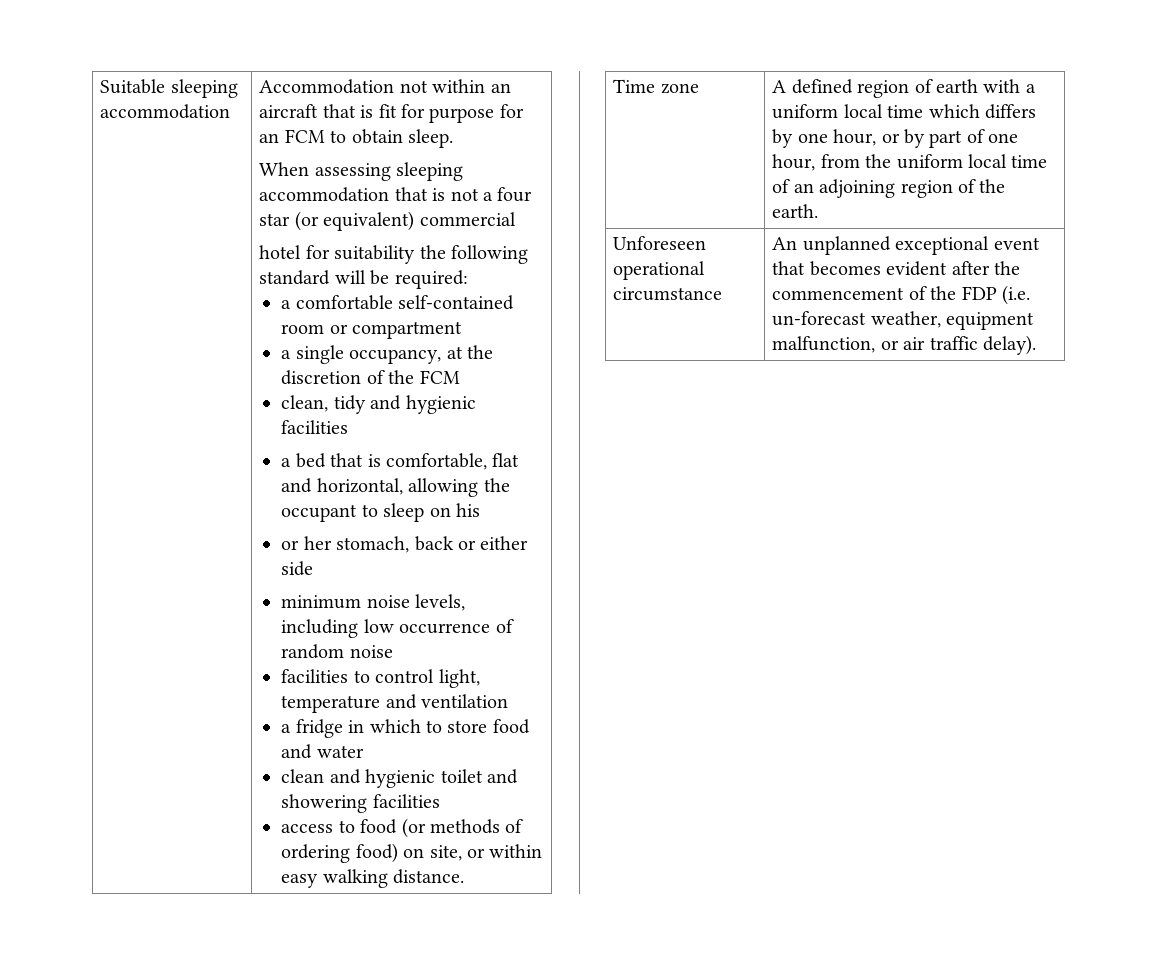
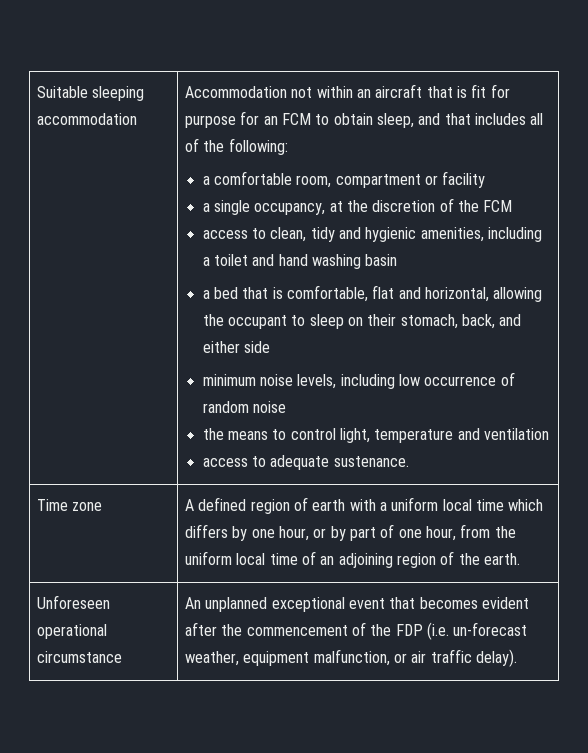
[407,129,453,148] [259,162,464,181] [259,187,533,202] [259,211,516,231] [259,245,528,264] [259,270,468,289] [281,295,515,310] [281,321,463,339] sleep. // When assessing sleeping accommodation that is not a four star (or equivalent) commercial // hotel for suitability the following standard will be required: // a comfortable self-contained room or compartment -> [376,113,544,128] [185,138,288,155] [202,171,486,188] sleep, and that includes all of the following: // a comfortable room, compartment or facility
(460, 377) none -> [202,228,266,239] access to
[281,420,349,434] facilities -> [420,227,542,242] [202,254,398,269] amenities, including a toilet and hand washing basin
[455,503,480,517] [281,536,476,553] his // or her stomach, back or -> [367,314,522,329] their stomach, back, and
[281,669,349,683] facilities -> [202,428,268,440] the means
[281,719,530,738] [281,744,364,759] [281,769,518,788] [281,794,440,813] [281,818,524,838] [281,843,543,863] [281,869,465,888] a fridge in which to store food and water // clean and hygienic toilet and showering facilities // access to food (or methods of ordering food) on site, or within easy walking distance. -> [202,455,409,470] access to adequate sustenance.

